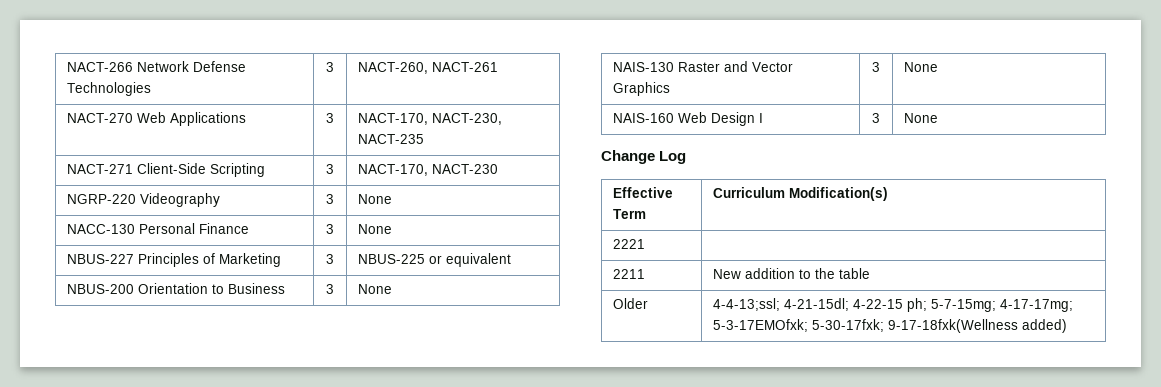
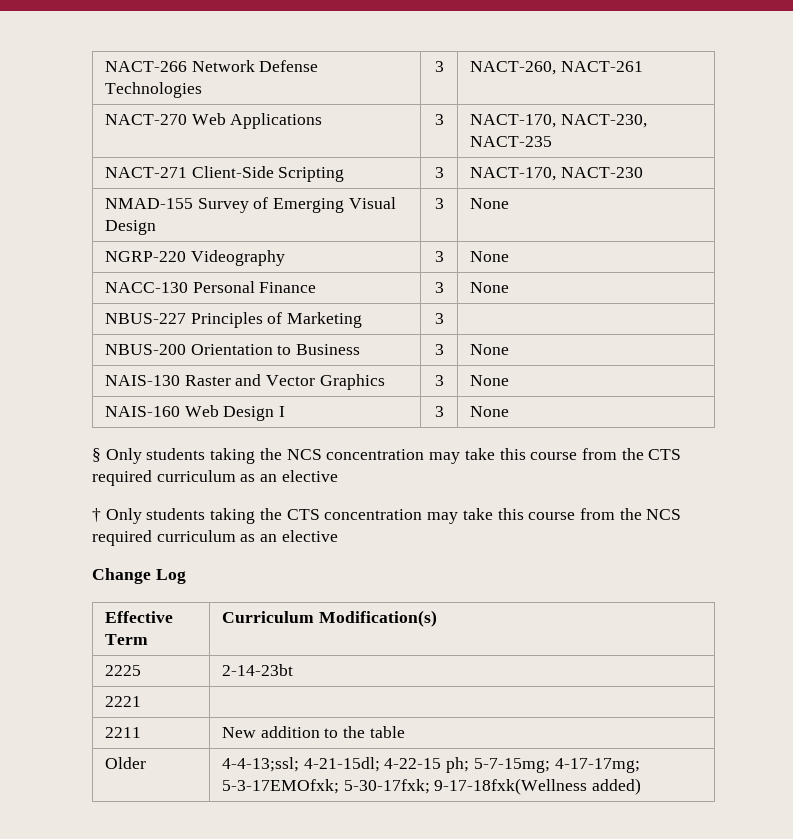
(498, 169) none -> [105,197,396,213] [105,220,157,235] [434,198,444,209] [470,198,510,209] // NMAD-155 Survey of Emerging Visual Design | 3 | None
[357,253,511,267] NBUS-225 or equivalent -> (444, 318) none
(938, 118) none -> [92,448,682,464] [92,470,338,486] [92,508,682,524] [92,530,338,546] // § Only students taking the NCS concentration may take this course from the CTS required curriculum as an elective // † Only students taking the CTS concentration may take this course from the NCS required curriculum as an elective
(888, 194) none -> [105,665,142,676] [222,664,294,676] // 2225 | 2-14-23bt

